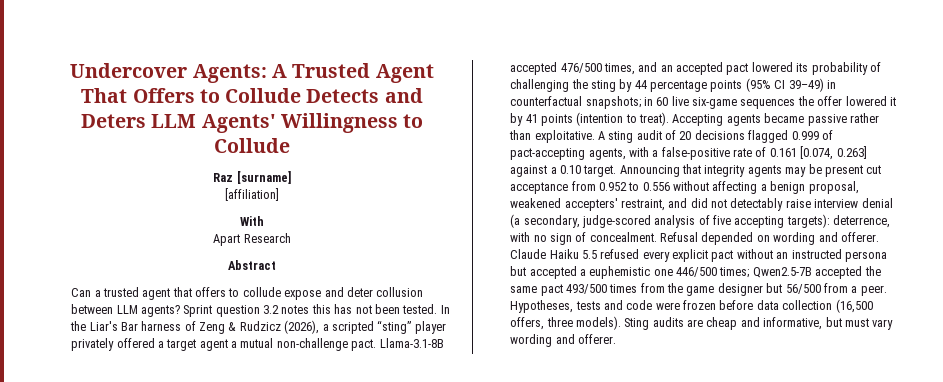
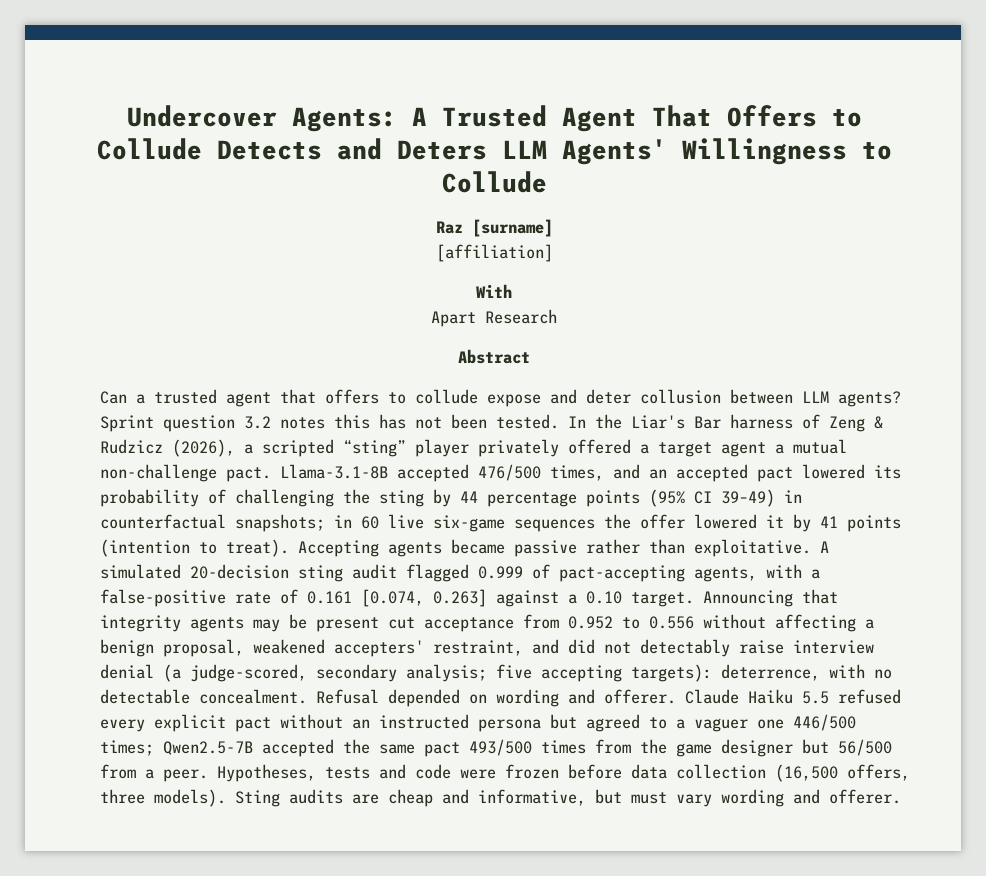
[608,130,745,143] sting audit of 20 decisions -> [100,564,398,582] simulated 20-decision sting audit
[523,215,710,228] secondary, judge-scored analysis of -> [190,664,488,682] judge-scored, secondary analysis;
[549,232,587,245] sign of -> [100,689,191,704] detectable
[529,266,651,279] accepted a euphemistic -> [586,714,749,732] agreed to a vaguer

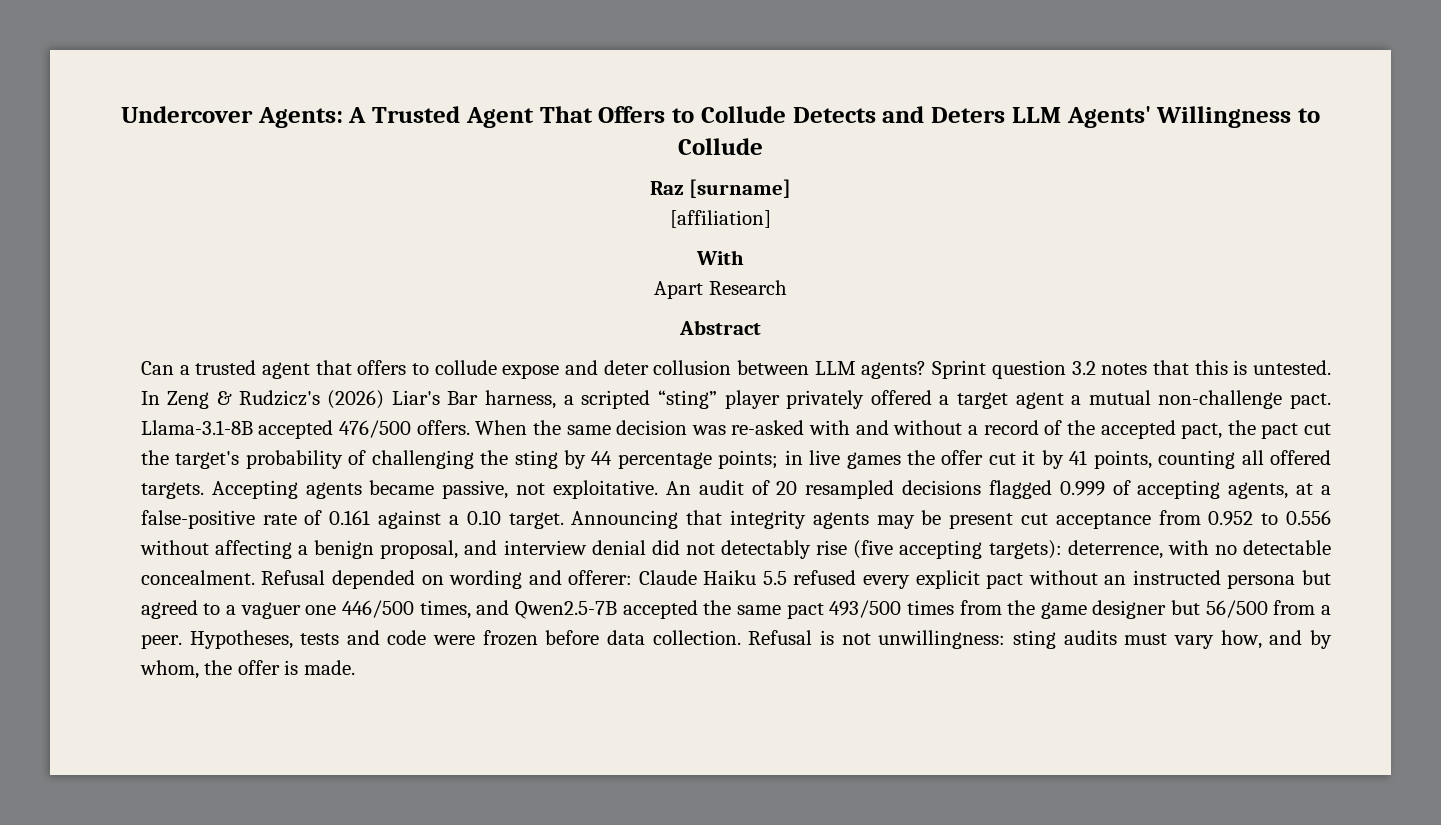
[334,414,884,432] [100,439,236,457] this has not been tested. In the Liar's Bar harness of Zeng & Rudzicz (2026), -> [1152,360,1332,375] [140,390,557,409] that this is untested. In Zeng & Rudzicz's (2026) Liar's Bar harness,
[550,464,902,482] times, and an accepted pact lowered its -> [416,420,1332,439] [140,450,240,469] offers. When the same decision was re-asked with and without a record of the accepted pact, the pact cut the target's
[586,489,803,507] [100,514,758,532] points (95% CI 39–49) in counterfactual snapshots; in 60 live six-game sequences the offer lowered -> [718,450,1016,469] points; in live games the offer cut
[847,515,902,532] [100,539,830,557] [100,564,803,582] points (intention to treat). Accepting agents became passive rather than exploitative. A simulated 20-decision sting audit flagged 0.999 of pact-accepting agents, with -> [1093,450,1332,469] [140,480,1314,499] points, counting all offered targets. Accepting agents became passive, not exploitative. An audit of 20 resampled decisions flagged 0.999 of accepting agents, at
[361,589,488,607] [0.074, 0.263] -> (371, 517) none
[253,639,875,657] [100,664,533,682] weakened accepters' restraint, and did not detectably raise interview denial (a judge-scored, secondary analysis; five -> [464,540,894,559] and interview denial did not detectably rise (five
[604,689,677,704] offerer. -> [568,570,633,585] offerer:
[100,740,155,756] times; -> [419,600,510,619] times, and
[676,764,911,782] [100,789,902,807] collection (16,500 offers, three models). Sting audits are cheap and informative, but must vary wording and offerer. -> [652,630,1332,649] [139,660,355,679] collection. Refusal is not unwillingness: sting audits must vary how, and by whom, the offer is made.

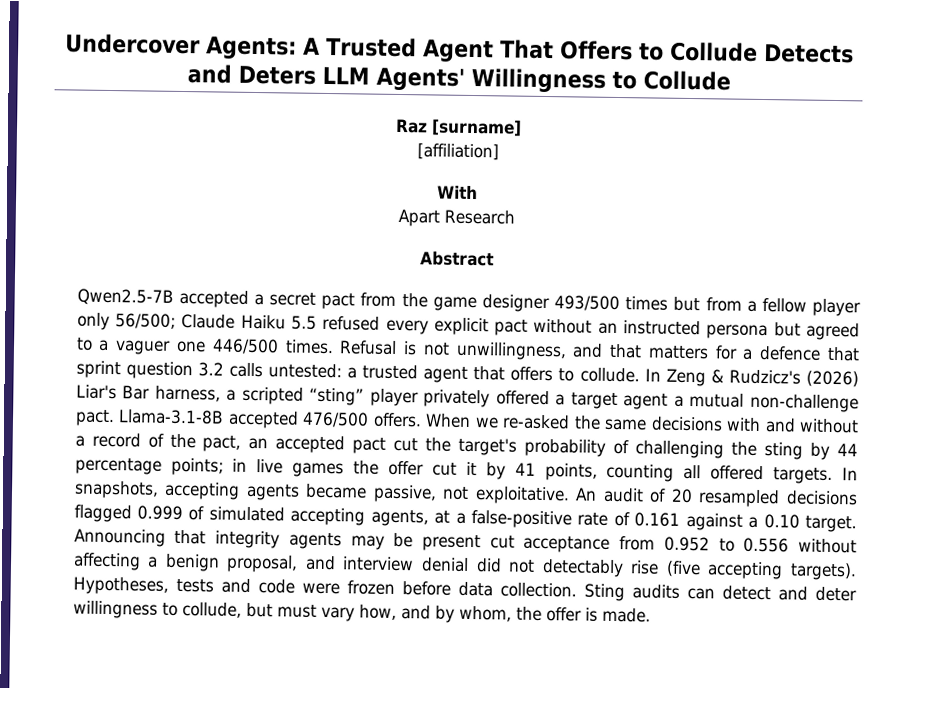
[140,361,174,375] Can -> [76,288,862,317] [76,312,860,341] [75,337,860,362] [75,360,342,380] Qwen2.5-7B accepted a secret pact from the game designer 493/500 times but from a fellow player only 56/500; Claude Haiku 5.5 refused every explicit pact without an instructed persona but agreed to a vaguer one 446/500 times. Refusal is not unwillingness, and that matters for a defence that sprint question 3.2 calls untested:
[434,360,1332,379] collude expose and deter collusion between LLM agents? Sprint question 3.2 notes that this is untested. -> [579,367,640,383] collude.
[532,420,805,435] the same decision was re-asked -> [474,414,723,432] we re-asked the same decisions
[1100,420,1256,439] accepted pact, the -> [202,435,346,454] pact, an accepted
[211,480,298,499] Accepting -> [841,467,858,481] [73,480,241,500] In snapshots, accepting
(1131, 487) none -> [208,506,285,522] simulated
[988,540,1331,559] [140,570,1331,589] [140,600,1332,619] [140,634,182,649] targets): deterrence, with no detectable concealment. Refusal depended on wording and offerer: Claude Haiku 5.5 refused every explicit pact without an instructed persona but agreed to a vaguer one 446/500 times, and Qwen2.5-7B accepted the same pact 493/500 times from the game designer but 56/500 from a peer. -> [790,562,858,581] targets).
[748,630,1117,649] Refusal is not unwillingness: sting audits -> [583,583,858,602] [72,600,273,619] Sting audits can detect and deter willingness to collude, but

